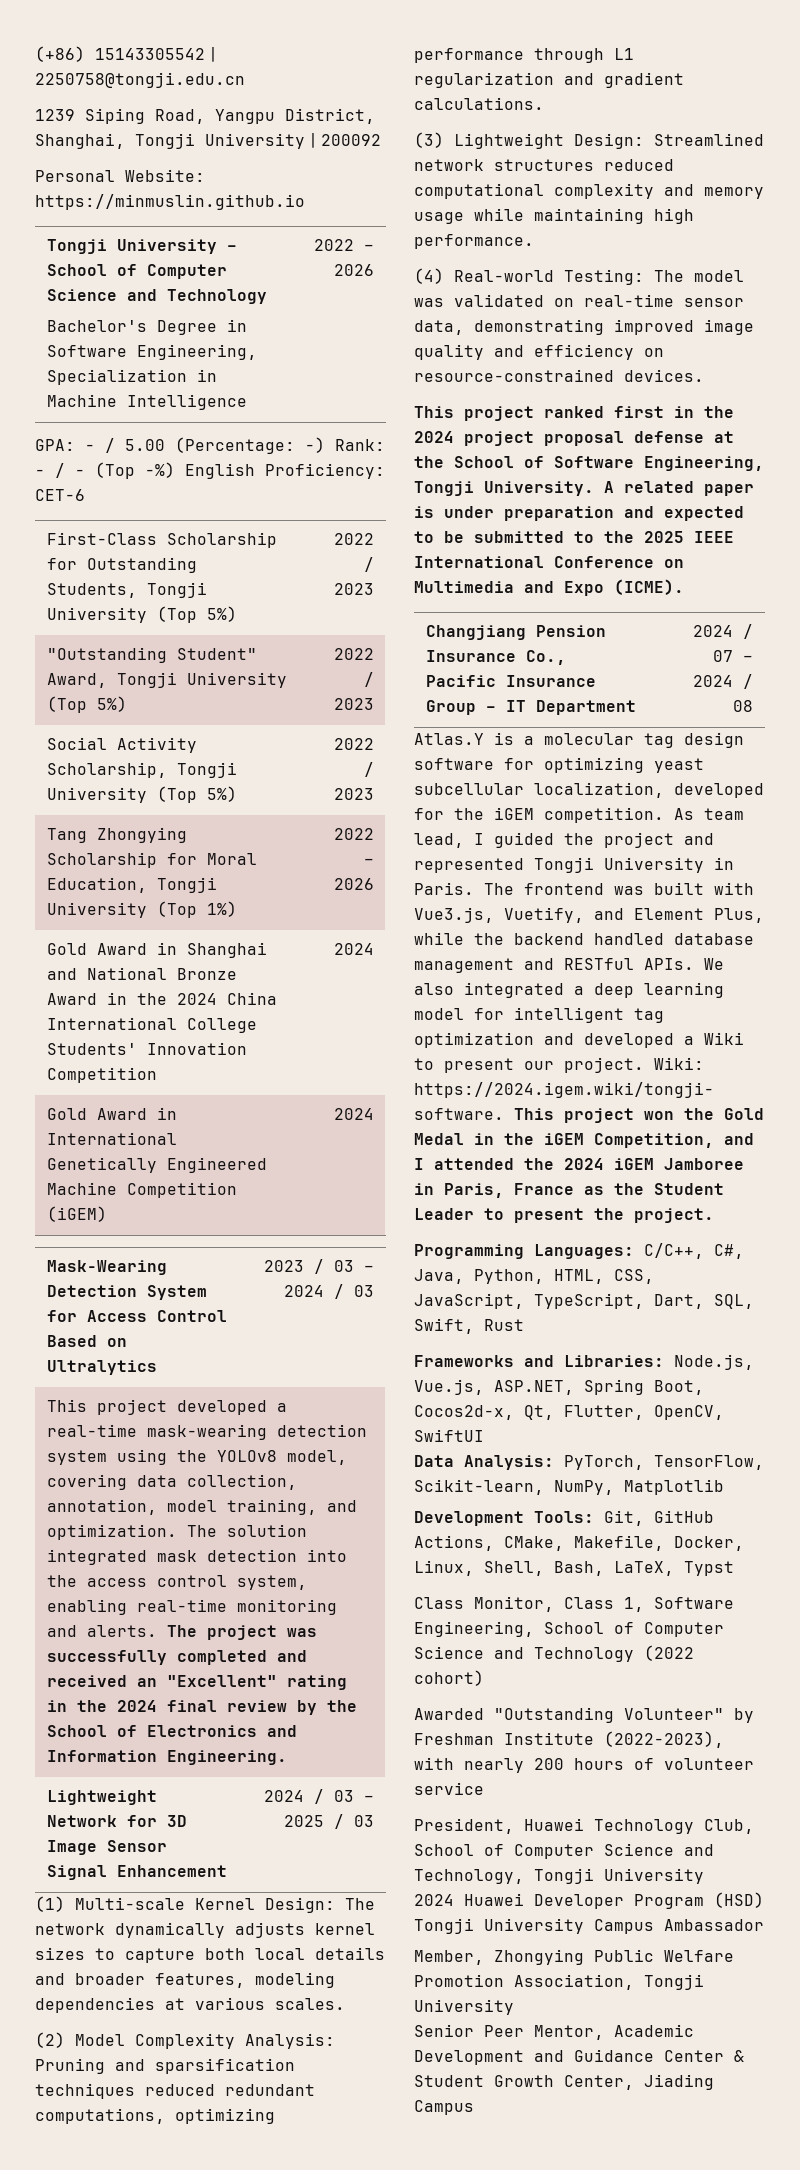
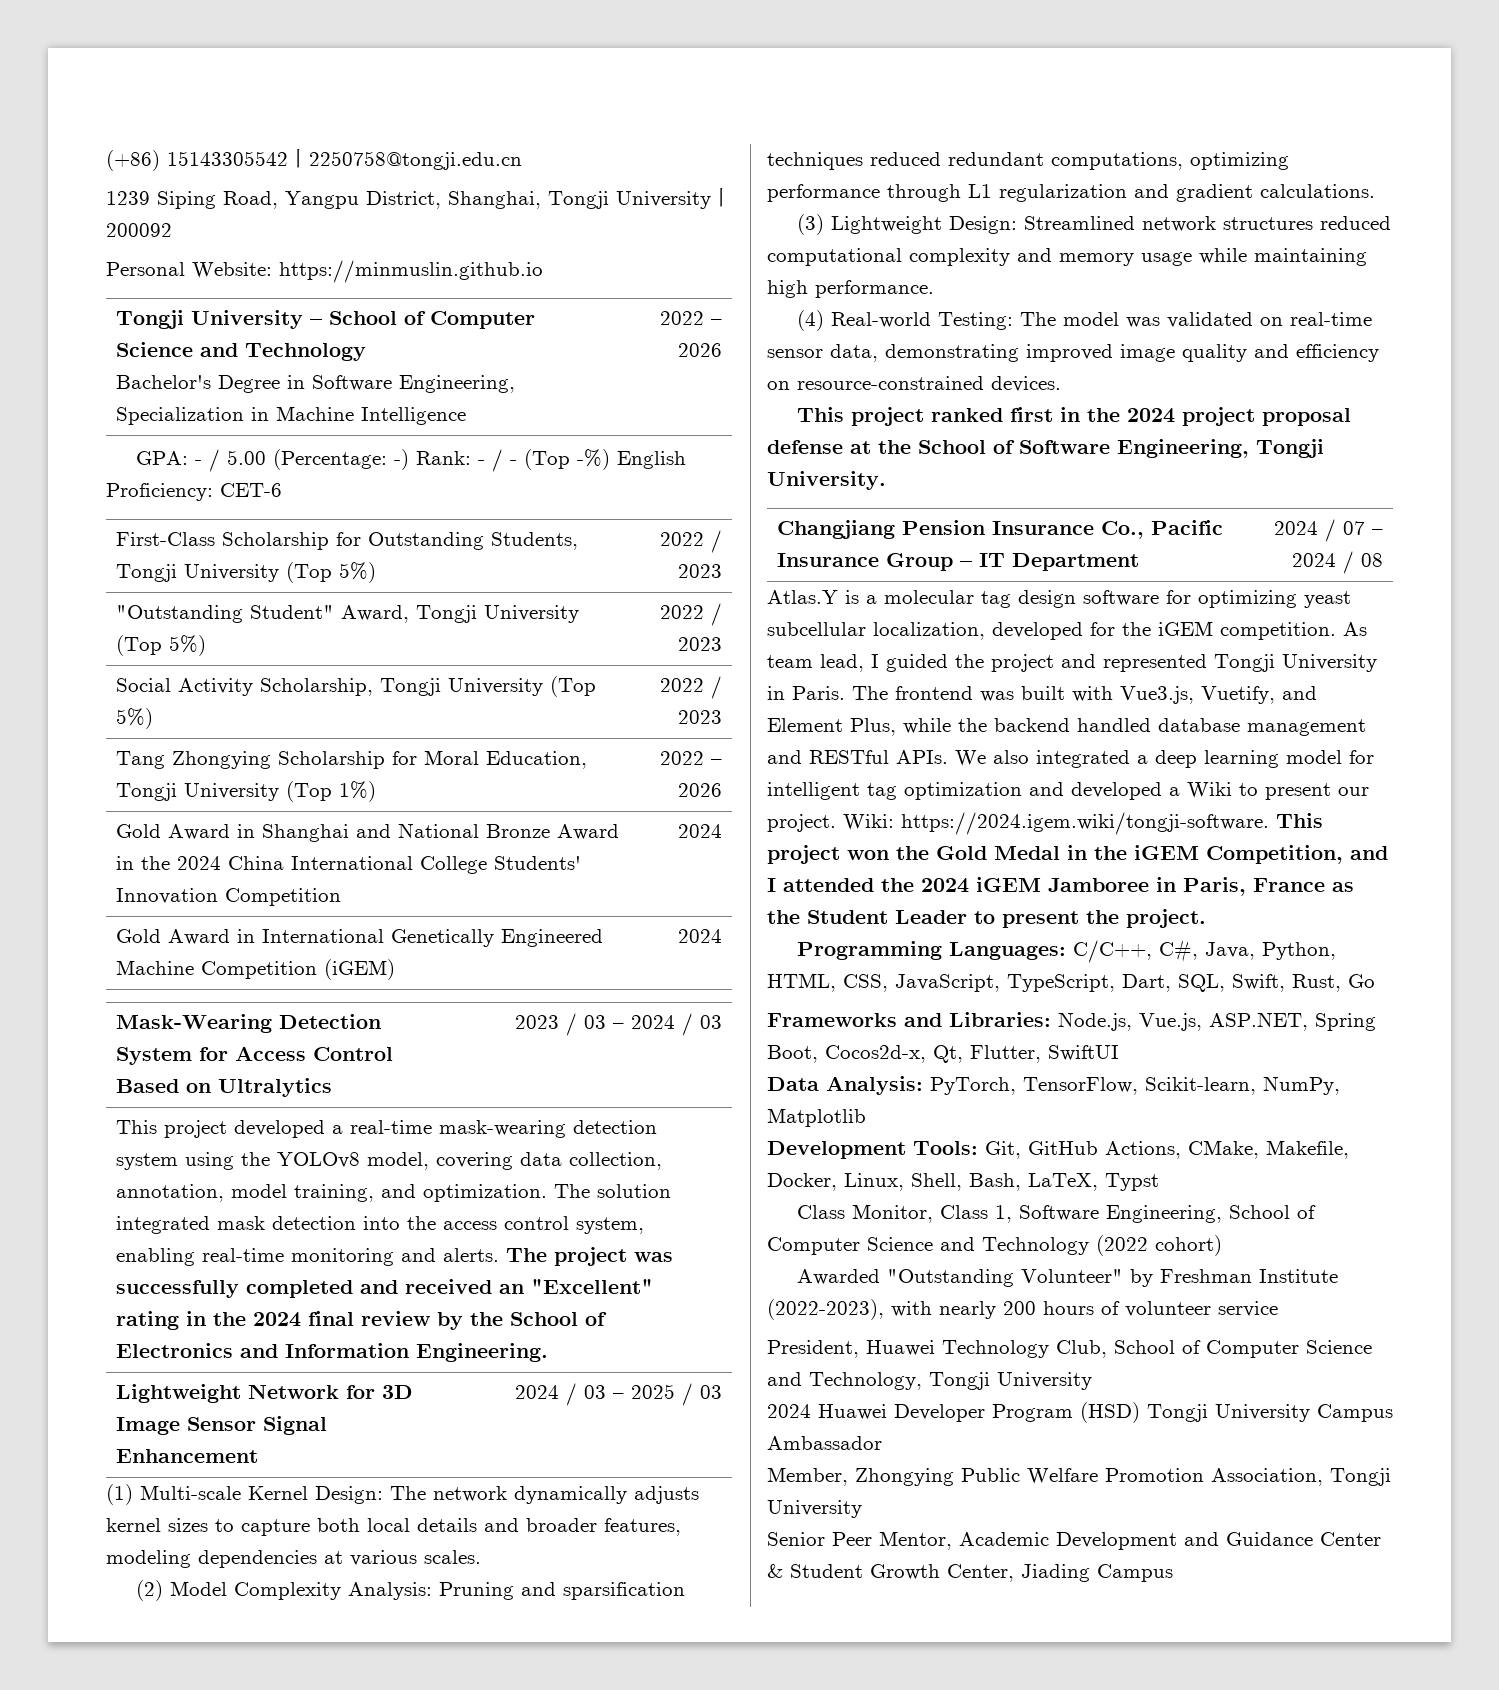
[604,481,754,496] [414,506,744,521] [414,531,734,543] [414,556,684,568] [414,579,684,596] A related paper is under preparation and expected to be submitted to the 2025 IEEE International Conference on Multimedia and Expo (ICME). -> (886, 480) none
[484,1319,524,1331] Rust -> [1292,974,1375,992] Rust, Go
[654,1405,724,1420] OpenCV, -> (1041, 1054) none

